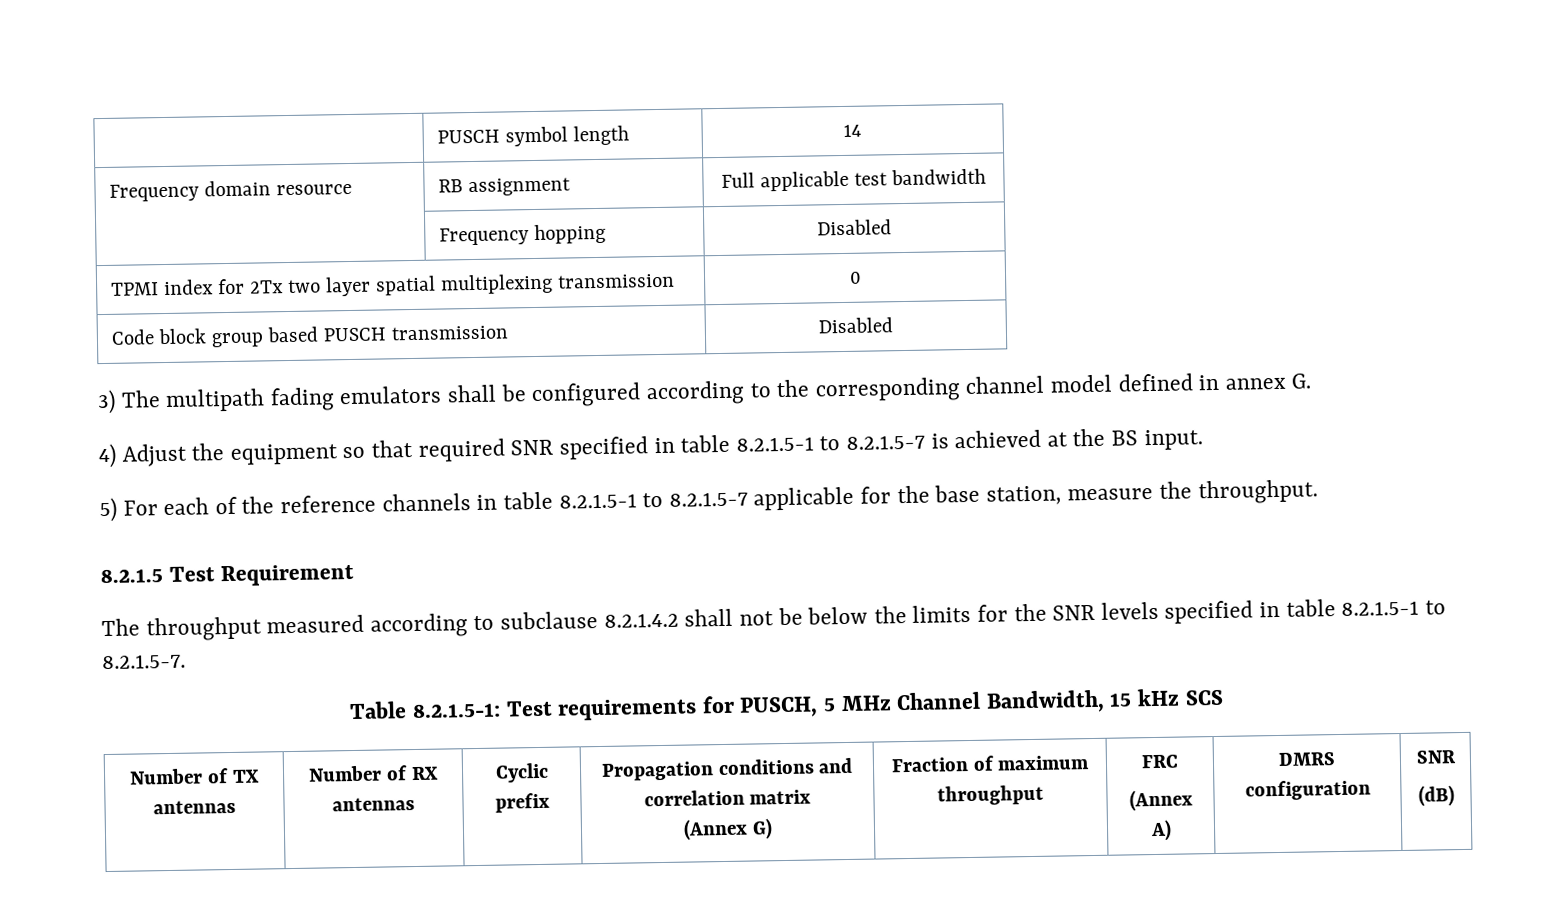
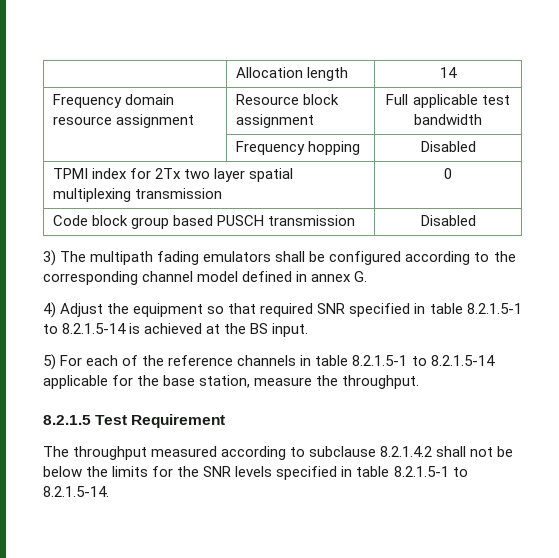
[437,126,569,147] | PUSCH symbol -> [235,67,303,78] | Allocation
[438,179,464,193] | RB -> [116,114,195,128] [235,94,340,105] assignment | Resource block
[845,434,925,450] 8.2.1.5-7 -> [62,323,127,334] 8.2.1.5-14
[668,491,748,507] 8.2.1.5-7 -> [430,355,495,366] 8.2.1.5-14
[102,653,186,670] [349,688,1224,721] [129,768,260,785] [153,799,236,815] [308,765,439,782] [332,797,415,812] [494,762,549,783] [494,792,550,813] [600,757,854,781] [643,789,812,807] [683,818,773,841] [890,755,1091,773] [937,784,1044,806] [1141,754,1179,769] [1128,789,1193,812] [1149,819,1172,842] [1278,752,1336,766] [1244,779,1371,801] [1415,750,1457,764] [1417,785,1455,807] 8.2.1.5-7. // Table 8.2.1.5-1: Test requirements for PUSCH, 5 MHz Channel Bandwidth, 15 kHz SCS // Number of TX antennas | Number of RX antennas | Cyclic prefix | Propagation conditions and correlation matrix // (Annex G) | Fraction of maximum throughput | FRC // (Annex A) | DMRS configuration | SNR // (dB) -> [43,486,109,497] 8.2.1.5-14.

